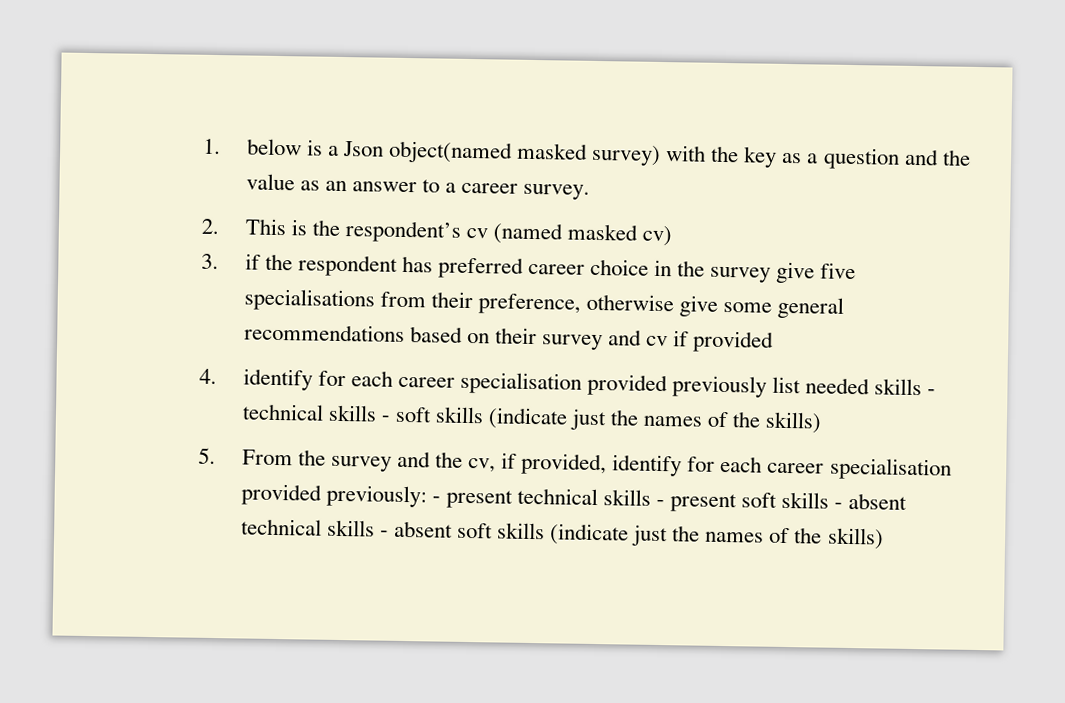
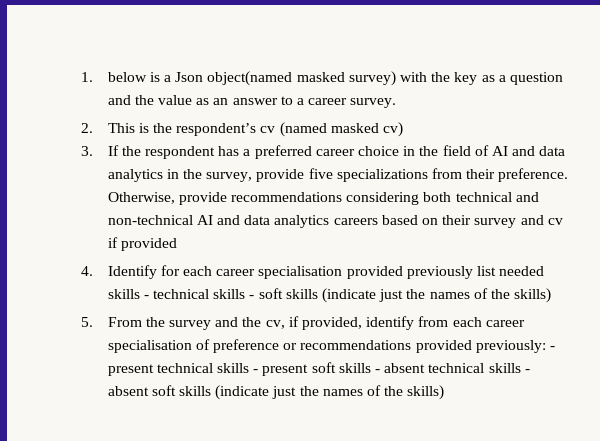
[244,253,261,270] if -> [107,145,119,156] If
(433, 264) none -> [243,149,251,156] a
[710,261,857,284] [243,288,845,319] [243,323,405,342] survey give five specialisations from their preference, otherwise give some general recommendations -> [442,145,566,156] [107,168,569,182] [107,192,539,205] [107,215,378,228] field of AI and data analytics in the survey, provide five specializations from their preference. Otherwise, provide recommendations considering both technical and non-technical AI and data analytics careers
[242,368,313,391] identify -> [107,265,157,279] Identify
[687,455,952,481] for each career specialisation -> [418,316,525,327] [107,339,412,353] from each career specialisation of preference or recommendations

